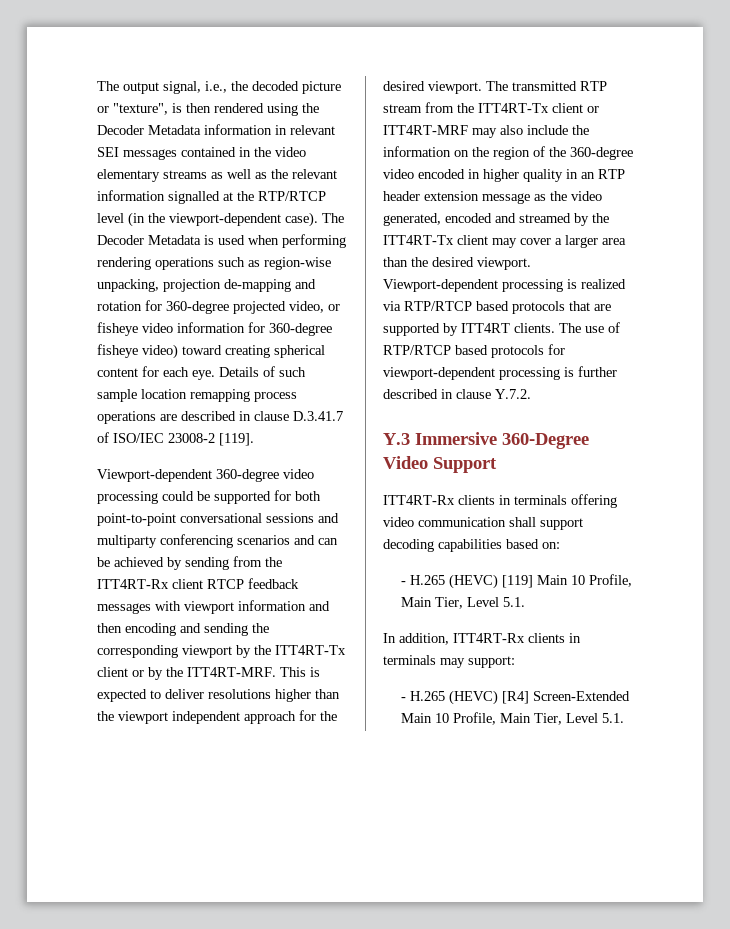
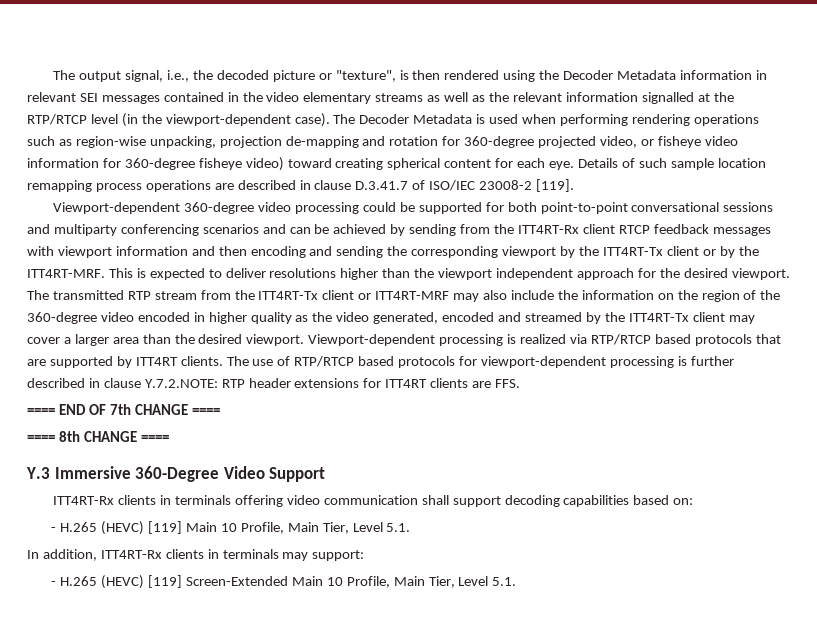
[566,169,625,179] [383,191,530,204] in an RTP header extension message -> (292, 318) none
[495,389,531,399] Y.7.2. -> [144,378,521,388] [27,404,220,415] [27,431,169,442] Y.7.2.NOTE: RTP header extensions for ITT4RT clients are FFS. // ==== END OF 7th CHANGE ==== // ==== 8th CHANGE ====
[501,691,529,704] [R4] -> [148,575,183,588] [119]

